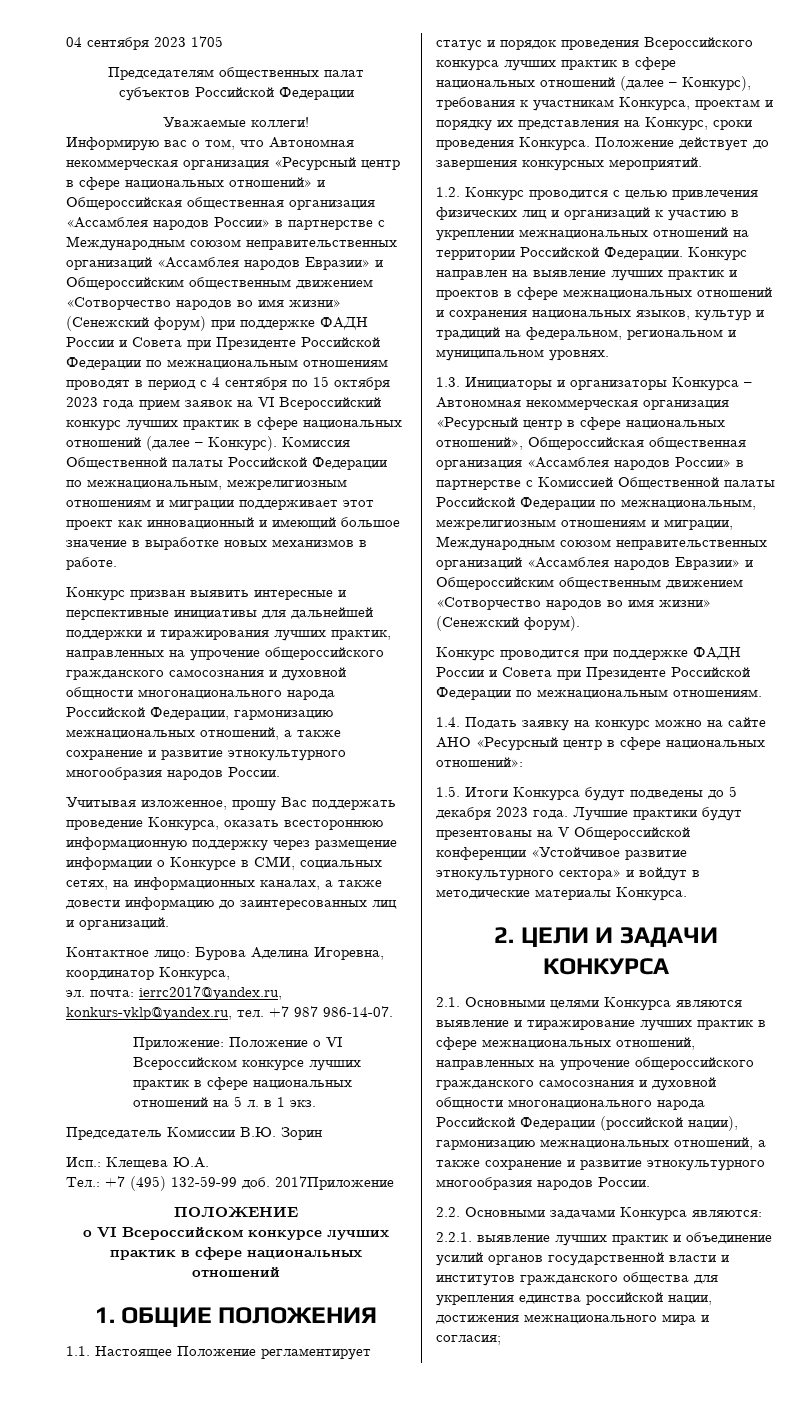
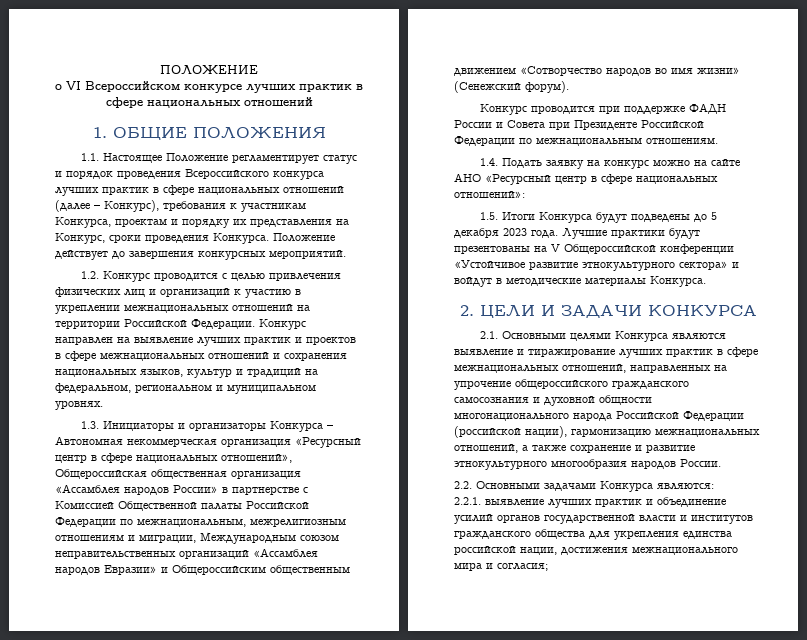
[66,36,223,50] [108,67,364,80] [118,87,354,101] [163,117,309,127] [66,137,354,151] [66,157,400,171] [66,177,325,190] [66,197,375,210] [66,217,385,230] [66,236,397,251] [66,257,383,270] [66,277,373,290] [66,297,341,310] [66,316,368,331] [66,337,380,350] [66,357,388,370] [66,376,390,390] [66,397,381,410] [66,417,402,431] [66,436,350,451] [66,457,387,470] [66,479,347,490] [66,499,374,510] [66,517,400,530] [66,537,367,550] [66,557,117,570] [66,587,346,601] [66,607,373,620] [66,630,391,641] [66,647,384,661] [66,667,346,681] [66,687,335,700] [66,707,333,720] [66,727,341,740] [66,750,346,761] [66,767,280,780] [66,797,396,811] [66,817,383,831] [66,837,397,851] [66,856,382,871] [66,877,382,890] [66,897,397,910] [66,917,169,930] [66,947,384,961] [66,967,230,981] [66,986,282,1000] [66,1006,393,1020] [132,1037,342,1050] [132,1057,361,1071] [132,1077,352,1090] [132,1096,316,1107] [66,1127,322,1140] [66,1157,209,1169] [66,1176,394,1191] 04 сентября 2023 1705 // Председателям общественных палат // субъектов Российской Федерации // Уважаемые коллеги! // Информирую вас о том, что Автономная некоммерческая организация «Ресурсный центр в сфере национальных отношений» и Общероссийская общественная организация «Ассамблея народов России» в партнерстве с Международным союзом неправительственных организаций «Ассамблея народов Евразии» и Общероссийским общественным движением «Сотворчество народов во имя жизни» (Сенежский форум) при поддержке ФАДН России и Совета при Президенте Российской Федерации по межнациональным отношениям проводят в период с 4 сентября по 15 октября 2023 года прием заявок на VI Всероссийский конкурс лучших практик в сфере национальных отношений (далее – Конкурс). Комиссия Общественной палаты Российской Федерации по межнациональным, межрелигиозным отношениям и миграции поддерживает этот проект как инновационный и имеющий большое значение в выработке новых механизмов в работе. // Конкурс призван выявить интересные и перспективные инициативы для дальнейшей поддержки и тиражирования лучших практик, направленных на упрочение общероссийского гражданского самосознания и духовной общности многонационального народа Российской Федерации, гармонизацию межнациональных отношений, а также сохранение и развитие этнокультурного многообразия народов России. // Учитывая изложенное, прошу Вас поддержать проведение Конкурса, оказать всестороннюю информационную поддержку через размещение информации о Конкурсе в СМИ, социальных сетях, на информационных каналах, а также довести информацию до заинтересованных лиц и организаций. // Контактное лицо: Бурова Аделина Игоревна, координатор Конкурса, // эл. почта: ierrc2017@yandex.ru, konkurs-vklp@yandex.ru, тел. +7 987 986-14-07. // Приложение: Положение о VI Всероссийском конкурсе лучших практик в сфере национальных отношений на 5 л. в 1 экз. // Председатель Комиссии В.Ю. Зорин // Исп.: Клещева Ю.А. // Тел.: +7 (495) 132-59-99 доб. 2017Приложение // -> (160, 69) none

